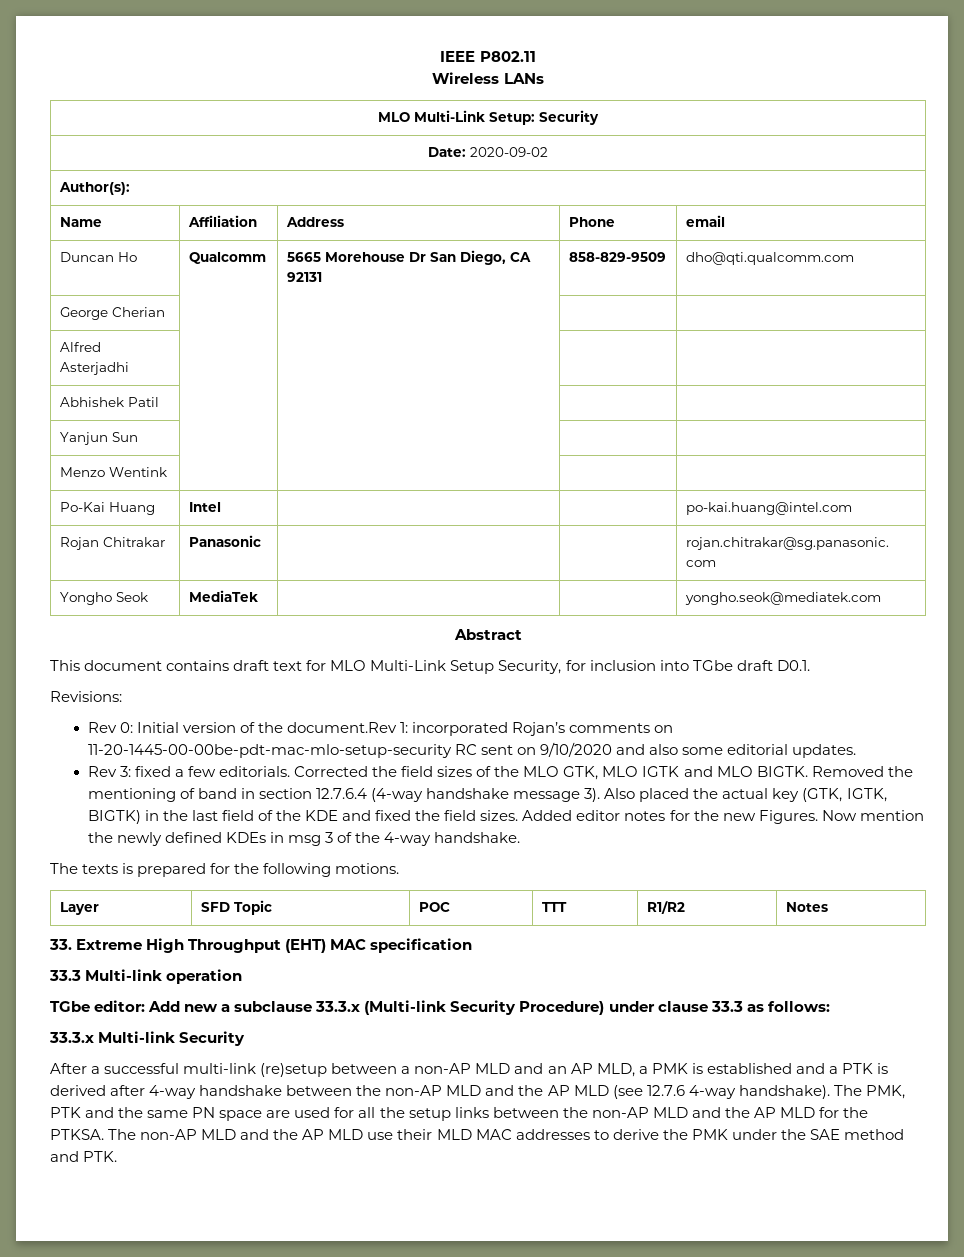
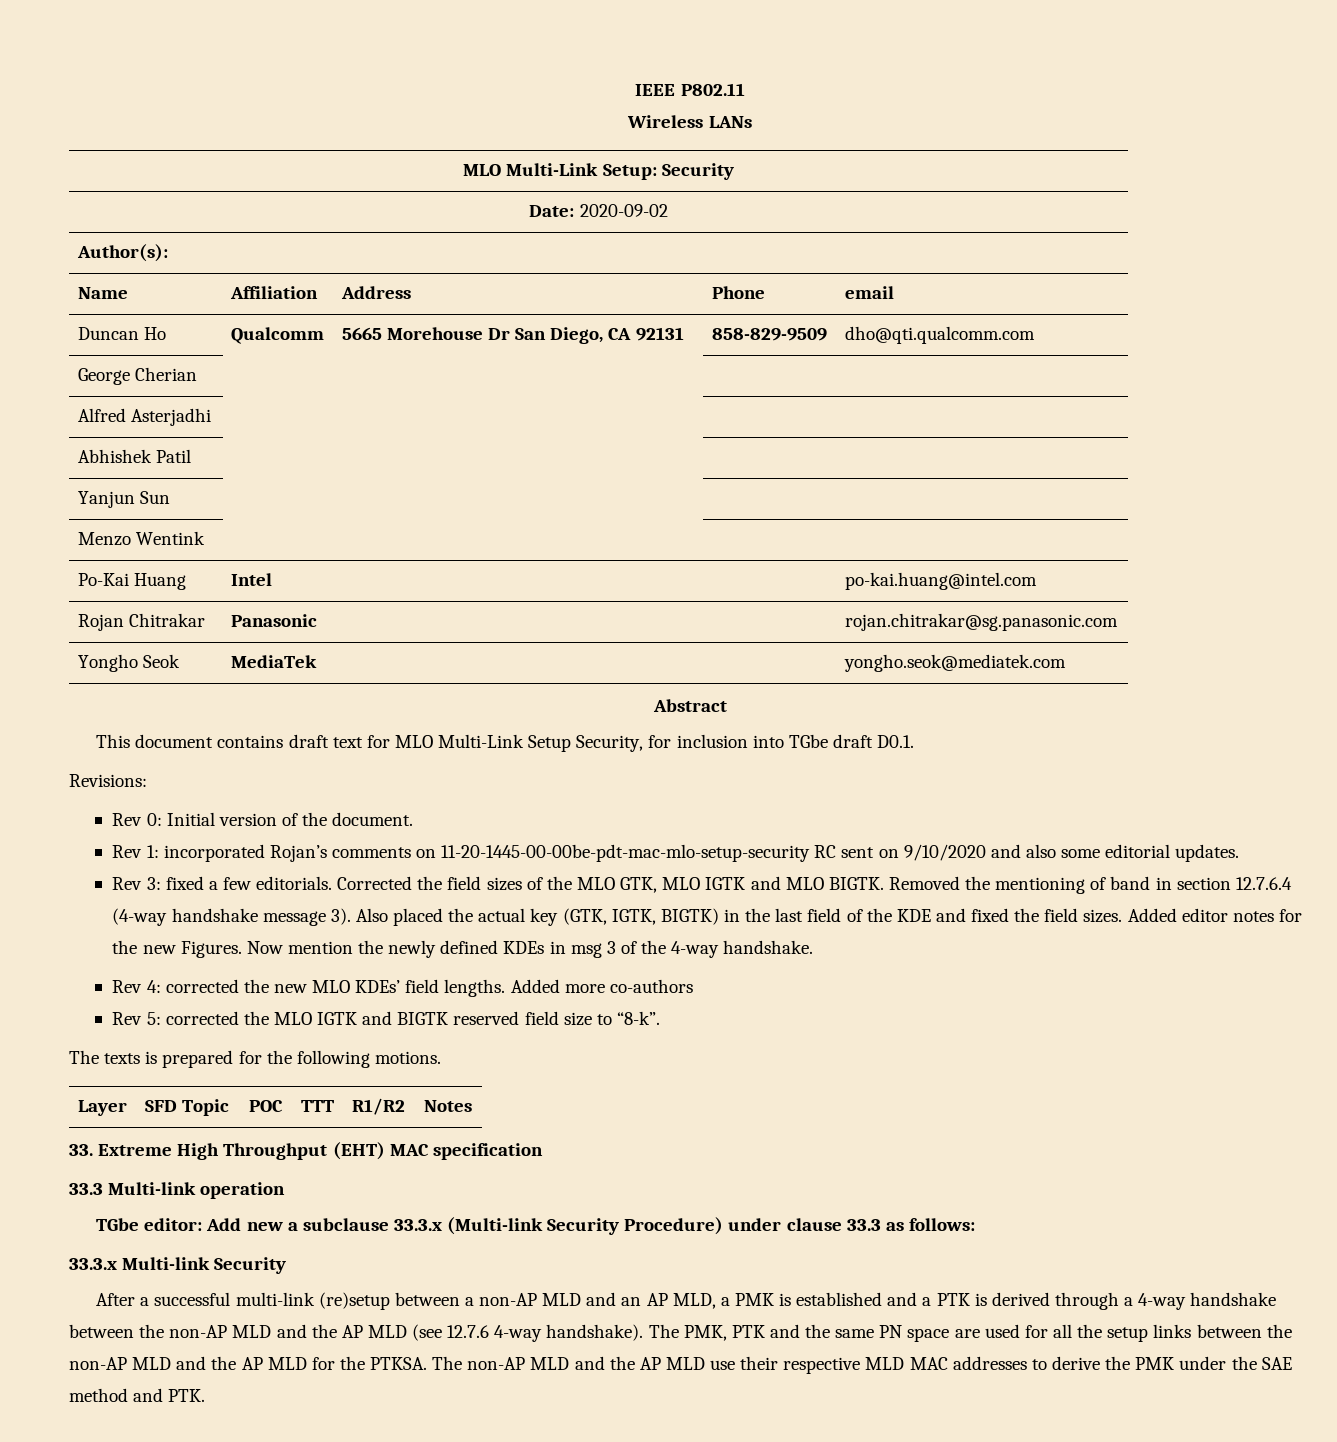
[287,722,398,733] document.Rev -> [332,812,414,826] [112,845,143,858] document. // Rev
(521, 837) none -> [112,979,693,997] [112,1011,660,1026] // Rev 4: corrected the new MLO KDEs’ field lengths. Added more co-authors // Rev 5: corrected the MLO IGTK and BIGTK reserved field size to “8-k”.
[110,1085,146,1096] after -> [1054,1292,1134,1310] through a
(433, 1134) none -> [783,1357,861,1374] respective

